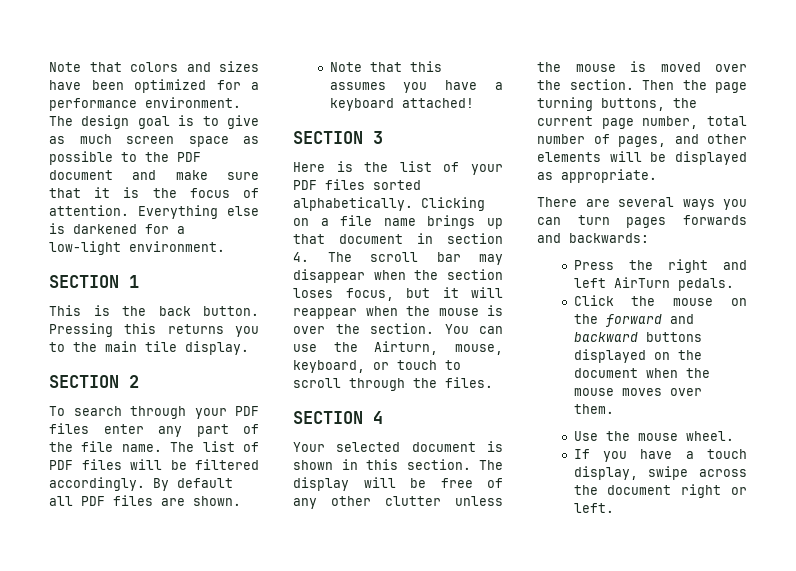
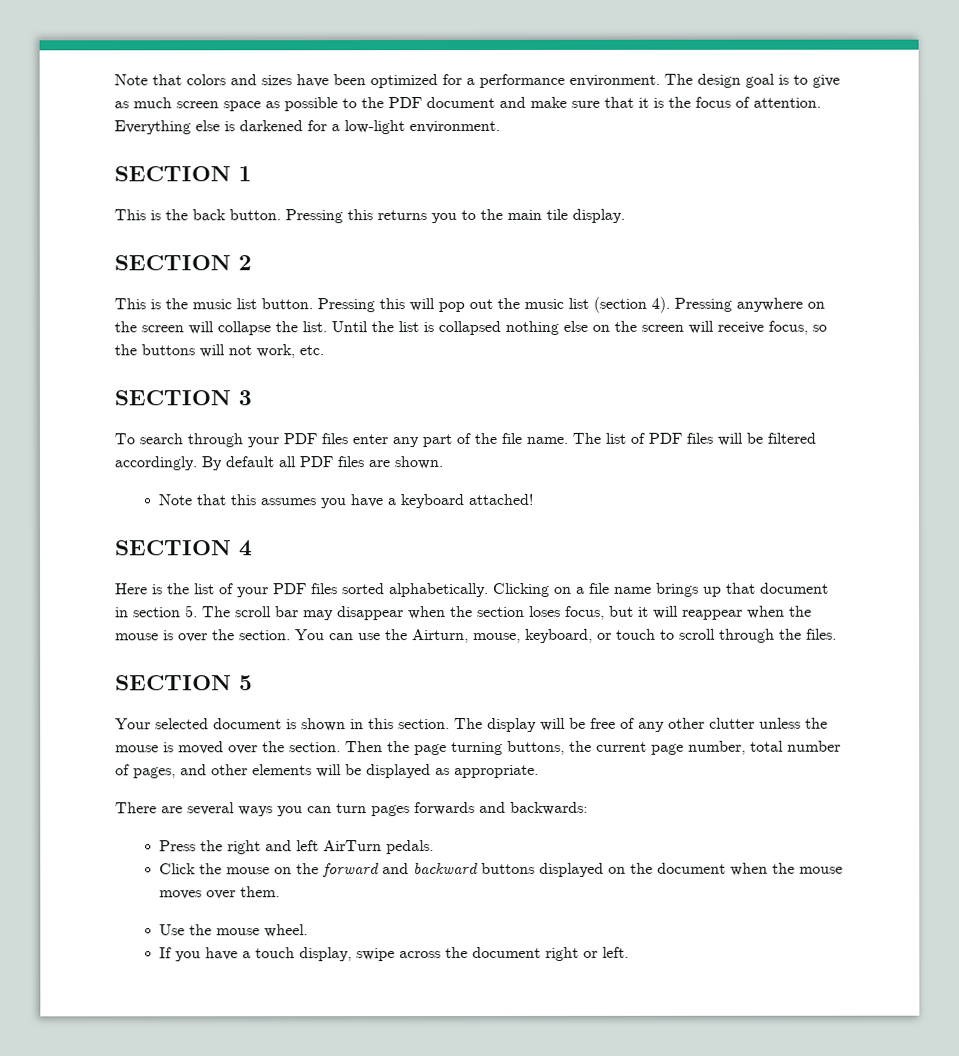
(139, 381) none -> [114,296,825,313] [114,320,827,336] [114,344,324,359] [114,390,252,406] // This is the music list button. Pressing this will pop out the music list (section 4). Pressing anywhere on the screen will collapse the list. Until the list is collapsed nothing else on the screen will receive focus, so the buttons will not work, etc. // SECTION 3
[373,131,383,144] 3 -> [239,540,253,557] 4
[293,252,309,262] 4. -> [185,605,198,618] 5.
[373,411,383,424] 4 -> [239,675,253,691] 5

